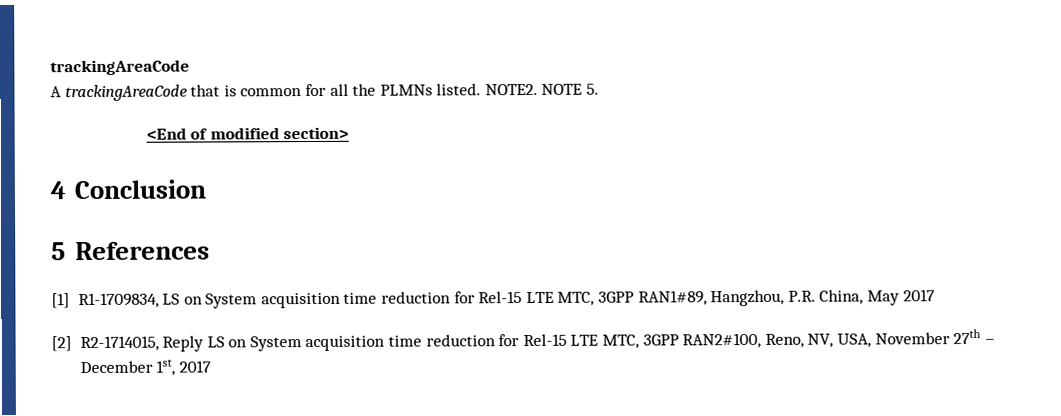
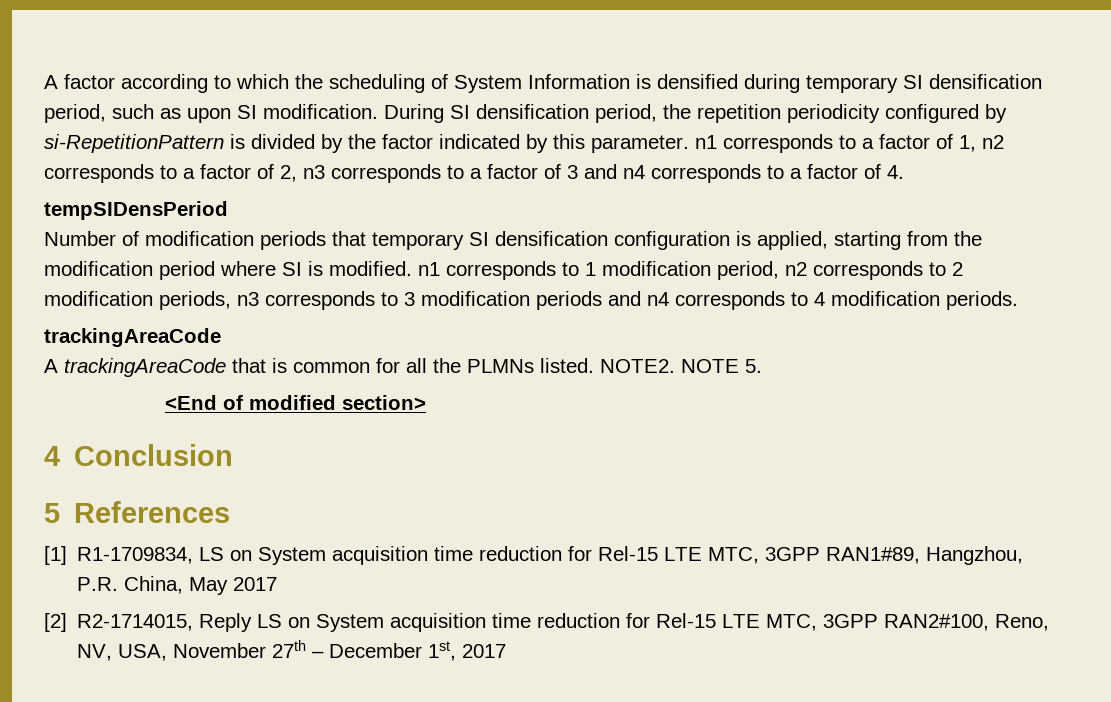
(50, 67) none -> [44,74,1042,93] [44,104,1007,123] [44,134,1004,153] [44,164,904,183] [44,201,228,220] [44,231,982,250] [44,261,963,280] [44,291,1018,310] A factor according to which the scheduling of System Information is densified during temporary SI densification period, such as upon SI modification. During SI densification period, the repetition periodicity configured by si-RepetitionPattern is divided by the factor indicated by this parameter. n1 corresponds to a factor of 1, n2 corresponds to a factor of 2, n3 corresponds to a factor of 3 and n4 corresponds to a factor of 4. // tempSIDensPeriod // Number of modification periods that temporary SI densification configuration is applied, starting from the modification period where SI is modified. n1 corresponds to 1 modification period, n2 corresponds to 2 modification periods, n3 corresponds to 3 modification periods and n4 corresponds to 4 modification periods. //

